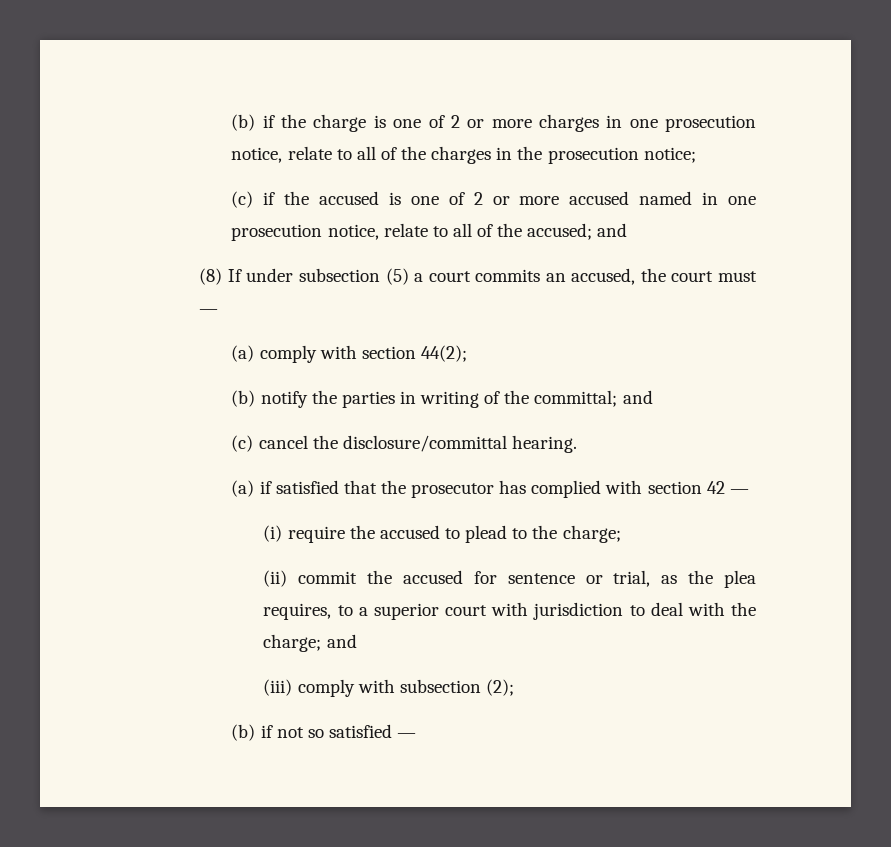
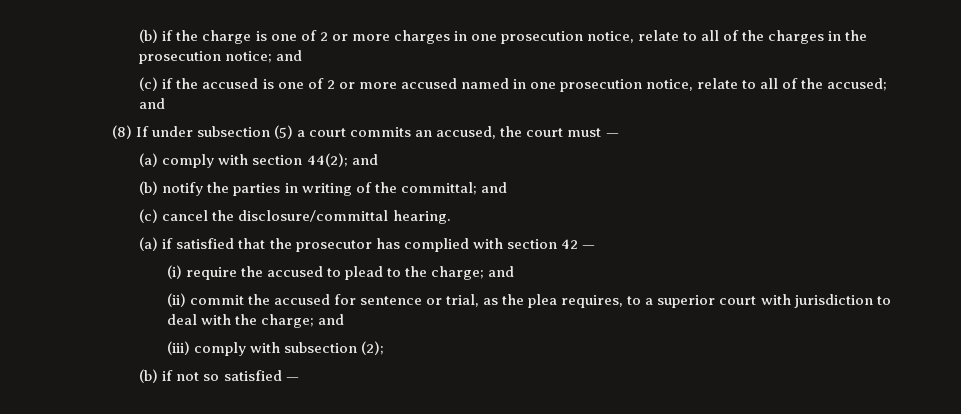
(696, 155) none -> [276,50,303,61] and
(467, 353) none -> [351,154,378,165] and
(621, 534) none -> [488,266,515,277] and

